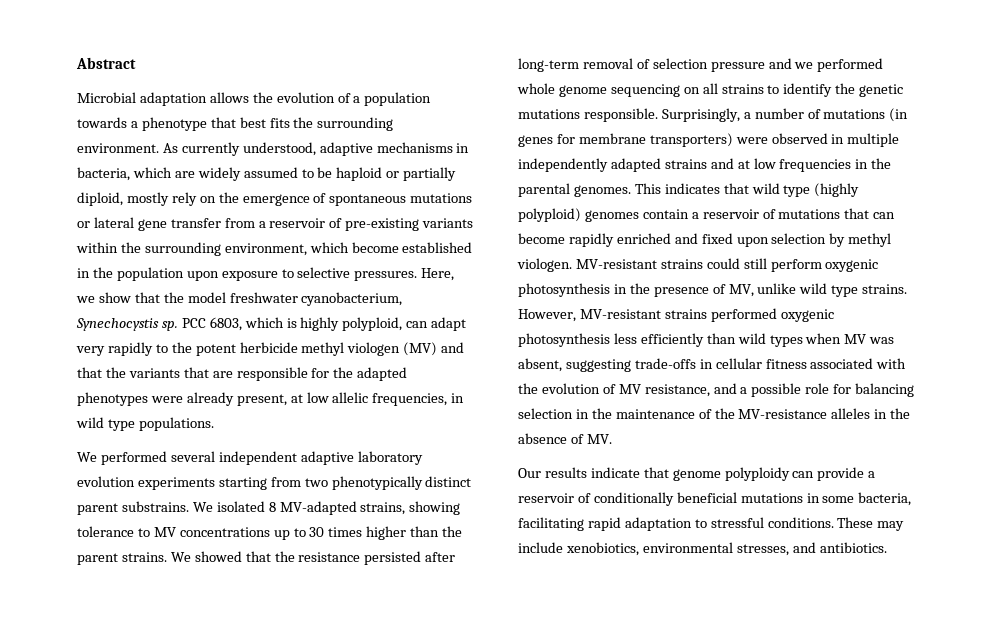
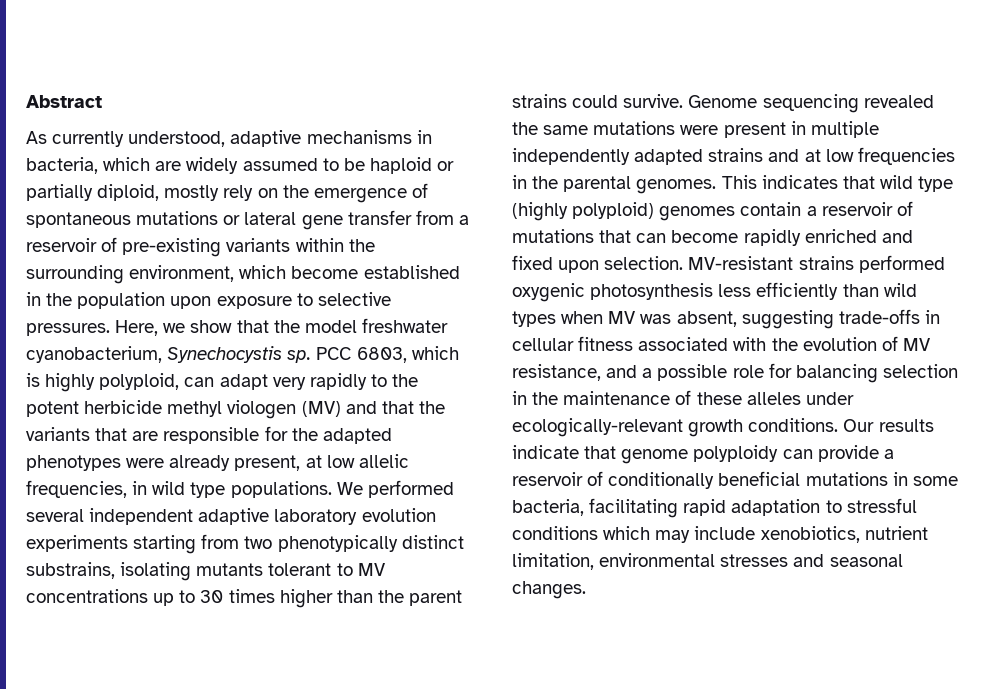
[77,92,432,106] [77,117,394,131] [77,143,159,153] Microbial adaptation allows the evolution of a population towards a phenotype that best fits the surrounding environment. -> (102, 101) none
(214, 424) // -> (332, 489) none
[77,501,461,515] [77,526,134,537] parent substrains. We isolated 8 MV-adapted strains, showing tolerance -> [26,562,332,581] substrains, isolating mutants tolerant
[121,551,456,565] [518,58,884,72] [517,83,904,97] [518,108,909,122] [518,133,828,147] strains. We showed that the resistance persisted after long-term removal of selection pressure and we performed whole genome sequencing on all strains to identify the genetic mutations responsible. Surprisingly, a number of mutations (in genes for membrane transporters) were observed -> [512,94,934,113] [512,121,786,138] strains could survive. Genome sequencing revealed the same mutations were present
[771,233,892,247] [517,258,879,272] [518,283,908,297] [518,309,576,322] selection by methyl viologen. MV-resistant strains could still perform oxygenic photosynthesis in the presence of MV, unlike wild type strains. However, -> [604,256,684,270] selection.
[714,408,911,419] [518,433,612,444] the MV-resistance alleles in the absence of MV. // -> [696,392,854,405] [512,418,839,437] these alleles under ecologically-relevant growth conditions.
[767,517,874,528] conditions. These -> [512,526,651,540] conditions which
[642,542,887,556] environmental stresses, and antibiotics. -> [864,526,928,540] [512,553,903,570] [512,581,586,599] nutrient limitation, environmental stresses and seasonal changes.

